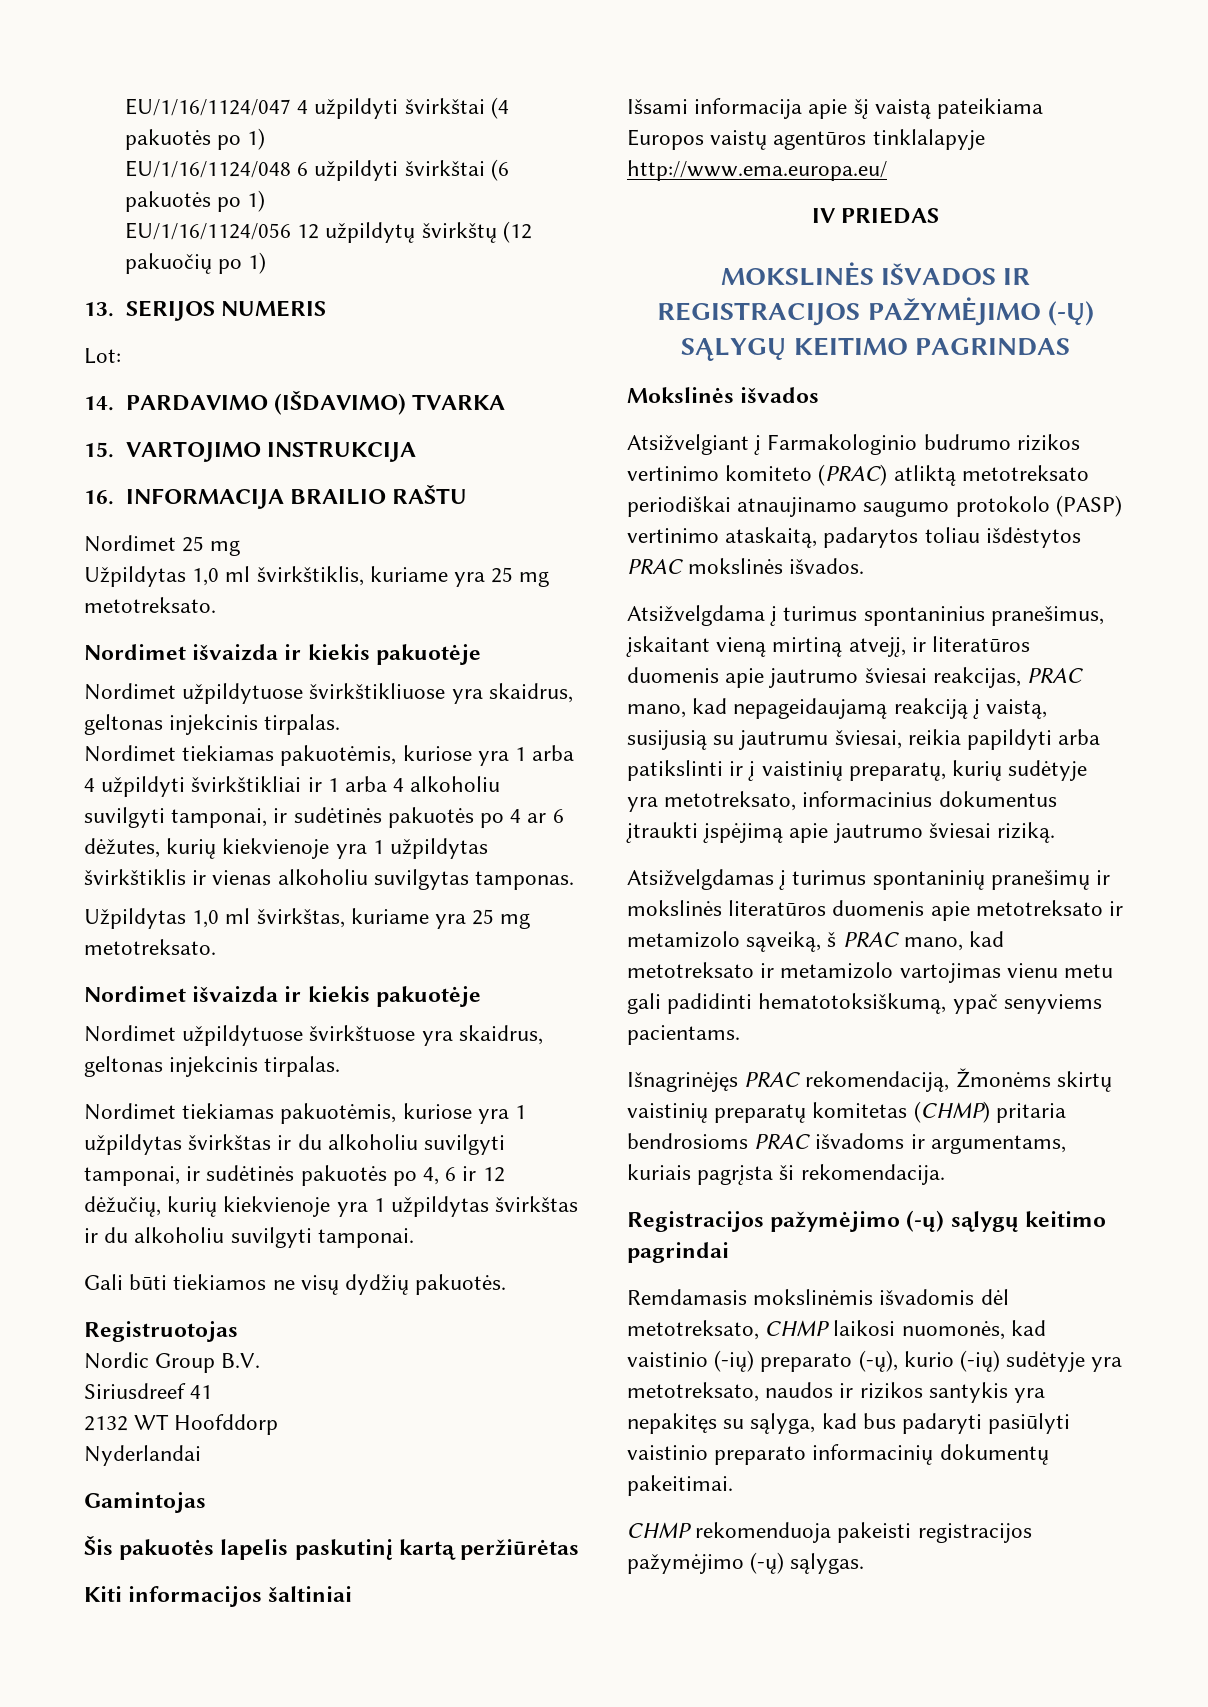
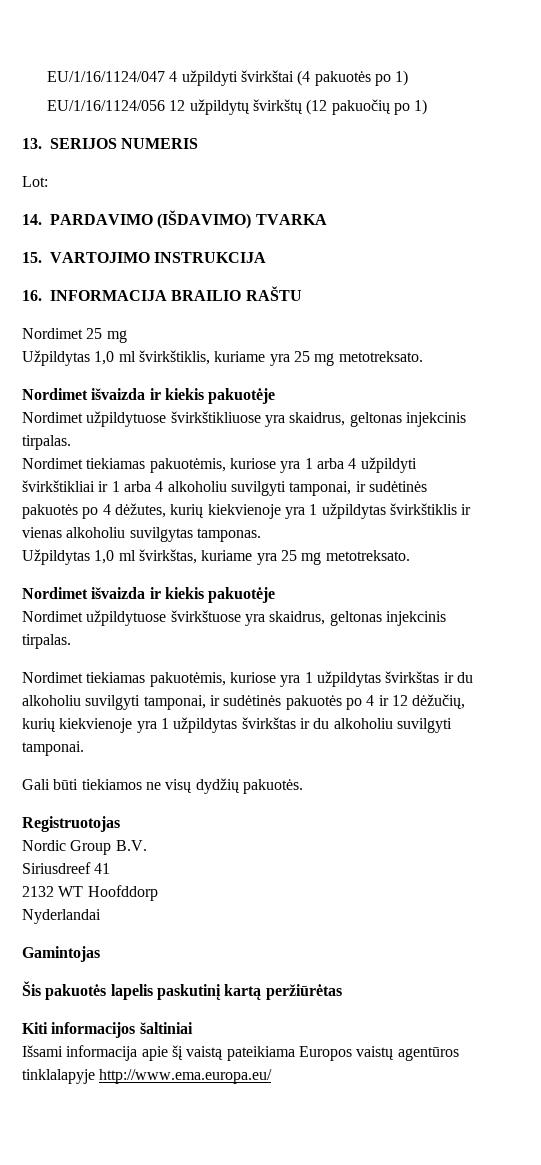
[125,159,509,181] [125,190,266,212] // EU/1/16/1124/048 6 užpildyti švirkštai (6 pakuotės po 1) -> (409, 78) none
[527,809,564,823] ar 6 -> (111, 509) none
[423,1167,457,1185] 4, 6 -> [366,695,375,706] 4
[811,207,940,224] [720,262,1031,286] [657,297,1094,326] [681,337,1070,361] [627,387,820,403] [627,434,1080,455] [627,464,1089,486] [627,495,1122,517] [627,527,1081,548] [627,558,865,574] [627,605,1104,626] [626,636,1031,657] [627,667,1084,688] [627,698,1048,719] [627,729,1101,750] [627,760,1088,781] [627,791,1057,812] [626,822,1056,843] [627,869,1111,890] [627,900,1124,921] [627,931,1005,952] [627,962,1114,983] [627,993,1102,1014] [627,1025,740,1045] [627,1068,1112,1092] [627,1101,1066,1123] [627,1133,1066,1154] [627,1164,945,1185] [627,1210,1106,1232] [627,1242,729,1263] [627,1289,1009,1305] [627,1320,1046,1340] [627,1350,1123,1372] [627,1382,1046,1403] [627,1413,1071,1434] [627,1444,1049,1465] [627,1475,733,1496] [627,1522,1032,1543] [627,1552,865,1574] // IV PRIEDAS // MOKSLINĖS IŠVADOS IR REGISTRACIJOS PAŽYMĖJIMO (-Ų) SĄLYGŲ KEITIMO PAGRINDAS // Mokslinės išvados // Atsižvelgiant į Farmakologinio budrumo rizikos vertinimo komiteto (PRAC) atliktą metotreksato periodiškai atnaujinamo saugumo protokolo (PASP) vertinimo ataskaitą, padarytos toliau išdėstytos PRAC mokslinės išvados. // Atsižvelgdama į turimus spontaninius pranešimus, įskaitant vieną mirtiną atvejį, ir literatūros duomenis apie jautrumo šviesai reakcijas, PRAC mano, kad nepageidaujamą reakciją į vaistą, susijusią su jautrumu šviesai, reikia papildyti arba patikslinti ir į vaistinių preparatų, kurių sudėtyje yra metotreksato, informacinius dokumentus įtraukti įspėjimą apie jautrumo šviesai riziką. // Atsižvelgdamas į turimus spontaninių pranešimų ir mokslinės literatūros duomenis apie metotreksato ir metamizolo sąveiką, š PRAC mano, kad metotreksato ir metamizolo vartojimas vienu metu gali padidinti hematotoksiškumą, ypač senyviems pacientams. // Išnagrinėjęs PRAC rekomendaciją, Žmonėms skirtų vaistinių preparatų komitetas (CHMP) pritaria bendrosioms PRAC išvadoms ir argumentams, kuriais pagrįsta ši rekomendacija. // Registracijos pažymėjimo (-ų) sąlygų keitimo pagrindai // Remdamasis mokslinėmis išvadomis dėl metotreksato, CHMP laikosi nuomonės, kad vaistinio (-ių) preparato (-ų), kurio (-ių) sudėtyje yra metotreksato, naudos ir rizikos santykis yra nepakitęs su sąlyga, kad bus padaryti pasiūlyti vaistinio preparato informacinių dokumentų pakeitimai. // CHMP rekomenduoja pakeisti registracijos pažymėjimo (-ų) sąlygas. -> (273, 1076) none

